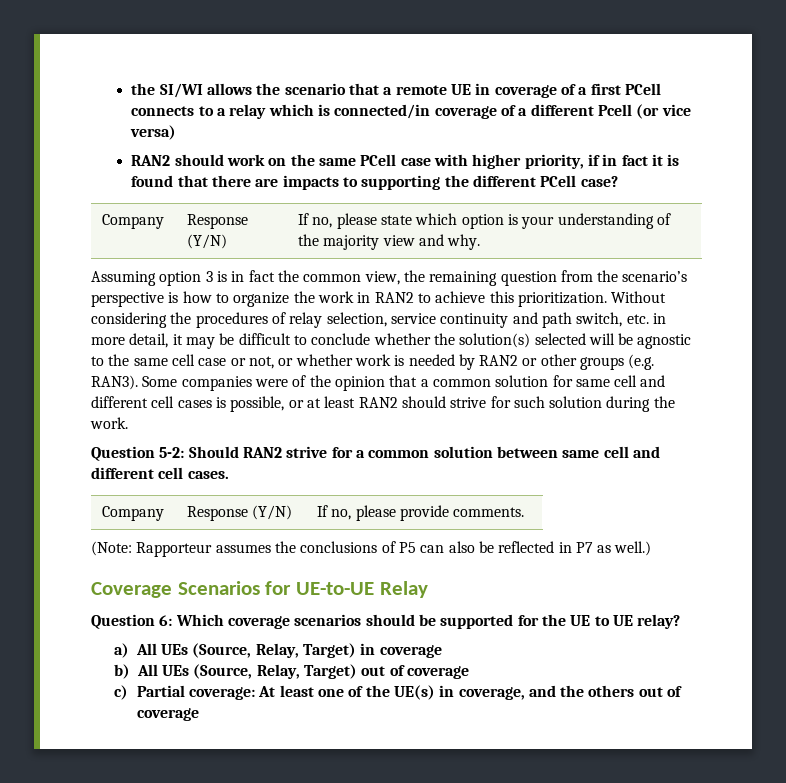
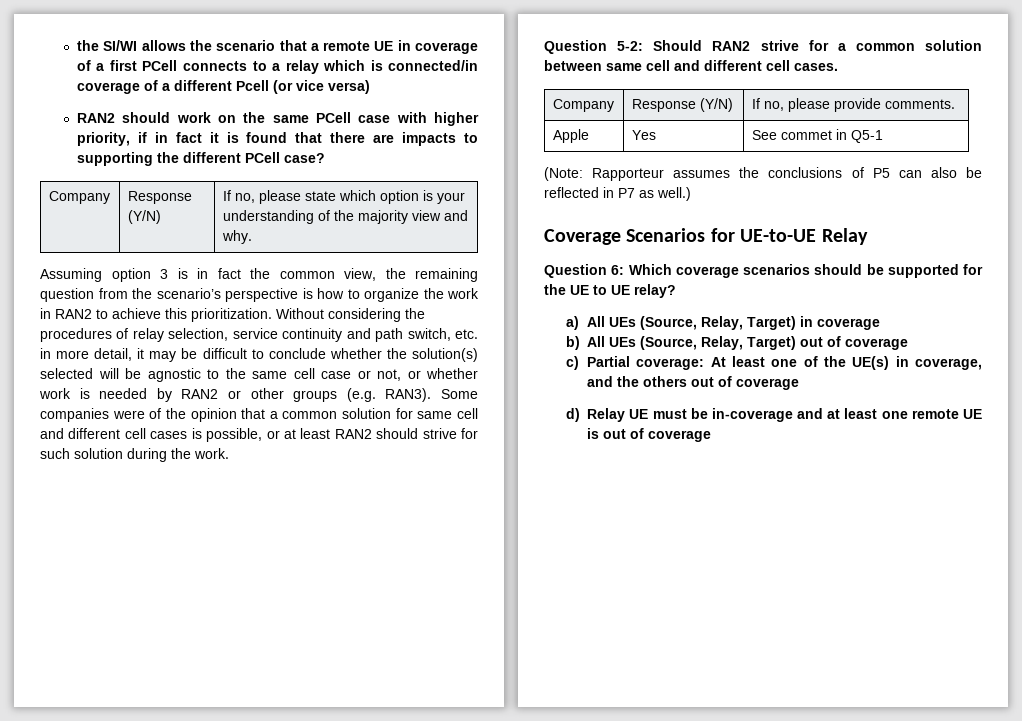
(525, 512) none -> [552,129,589,143] [631,130,656,140] [751,129,883,143] // Apple | Yes | See commet in Q5-1
(199, 714) none -> [565,408,982,422] [587,428,712,442] // d) Relay UE must be in-coverage and at least one remote UE is out of coverage

